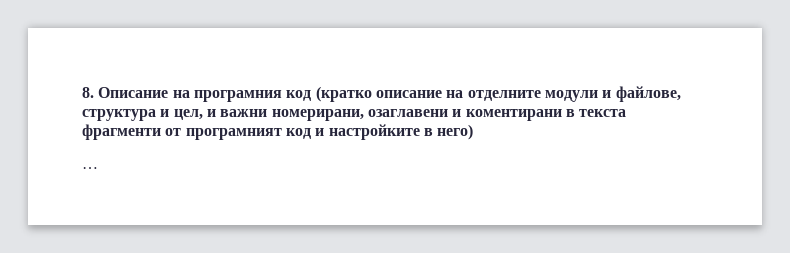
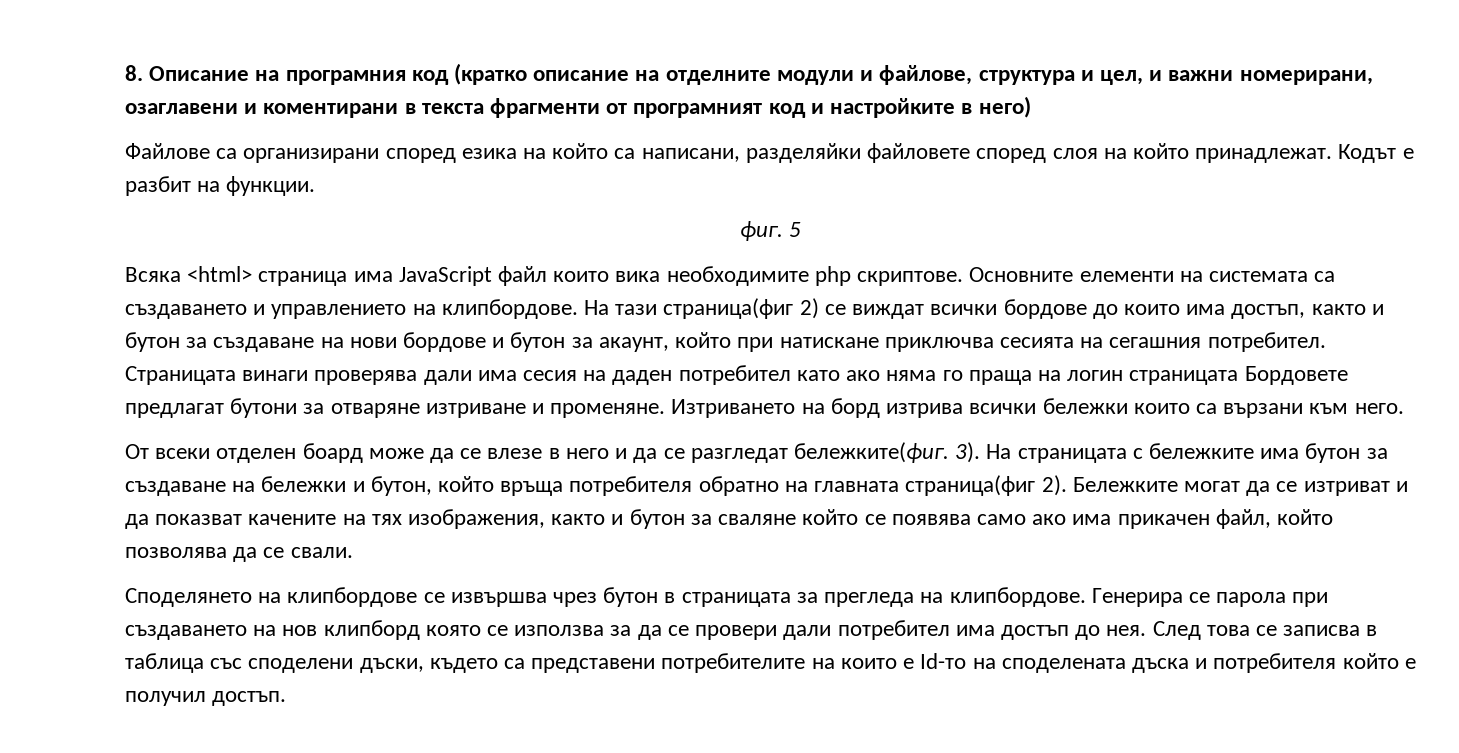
[82,167,98,169] … -> [125,143,1414,163] [125,176,316,196] [739,221,802,241] [125,266,1336,286] [125,298,1384,319] [125,332,1326,352] [125,365,1348,385] [125,398,1404,418] [125,442,1388,463] [125,475,1408,496] [125,509,1333,529] [125,547,353,562] [125,587,1329,607] [125,620,1378,640] [125,653,1416,673] [125,691,287,706] Файлове са организирани според езика на който са написани, разделяйки файловете според слоя на който принадлежат. Кодът е разбит на функции. // фиг. 5 // Всяка <html> страница има JavaScript файл които вика необходимите php скриптове. Основните елементи на системата са създаването и управлението на клипбордове. На тази страница(фиг 2) се виждат всички бордове до които има достъп, както и бутон за създаване на нови бордове и бутон за акаунт, който при натискане приключва сесията на сегашния потребител. Страницата винаги проверява дали има сесия на даден потребител като ако няма го праща на логин страницата Бордовете предлагат бутони за отваряне изтриване и променяне. Изтриването на борд изтрива всички бележки които са вързани към него. // От всеки отделен боард може да се влезе в него и да се разгледат бележките(фиг. 3). На страницата с бележките има бутон за създаване на бележки и бутон, който връща потребителя обратно на главната страница(фиг 2). Бележките могат да се изтриват и да показват качените на тях изображения, както и бутон за сваляне който се появява само ако има прикачен файл, който позволява да се свали. // Споделянето на клипбордове се извършва чрез бутон в страницата за прегледа на клипбордове. Генерира се парола при създаването на нов клипборд която се използва за да се провери дали потребител има достъп до нея. След това се записва в таблица със споделени дъски, където са представени потребителите на които е Id-то на споделената дъска и потребителя който е получил достъп.

